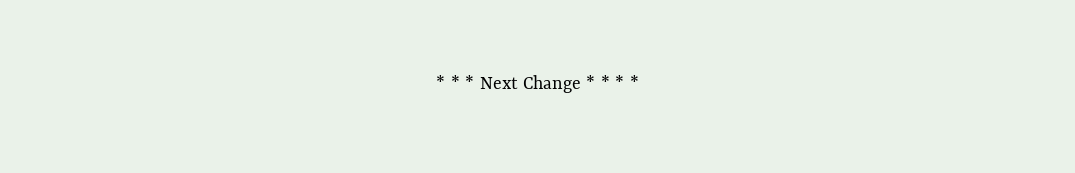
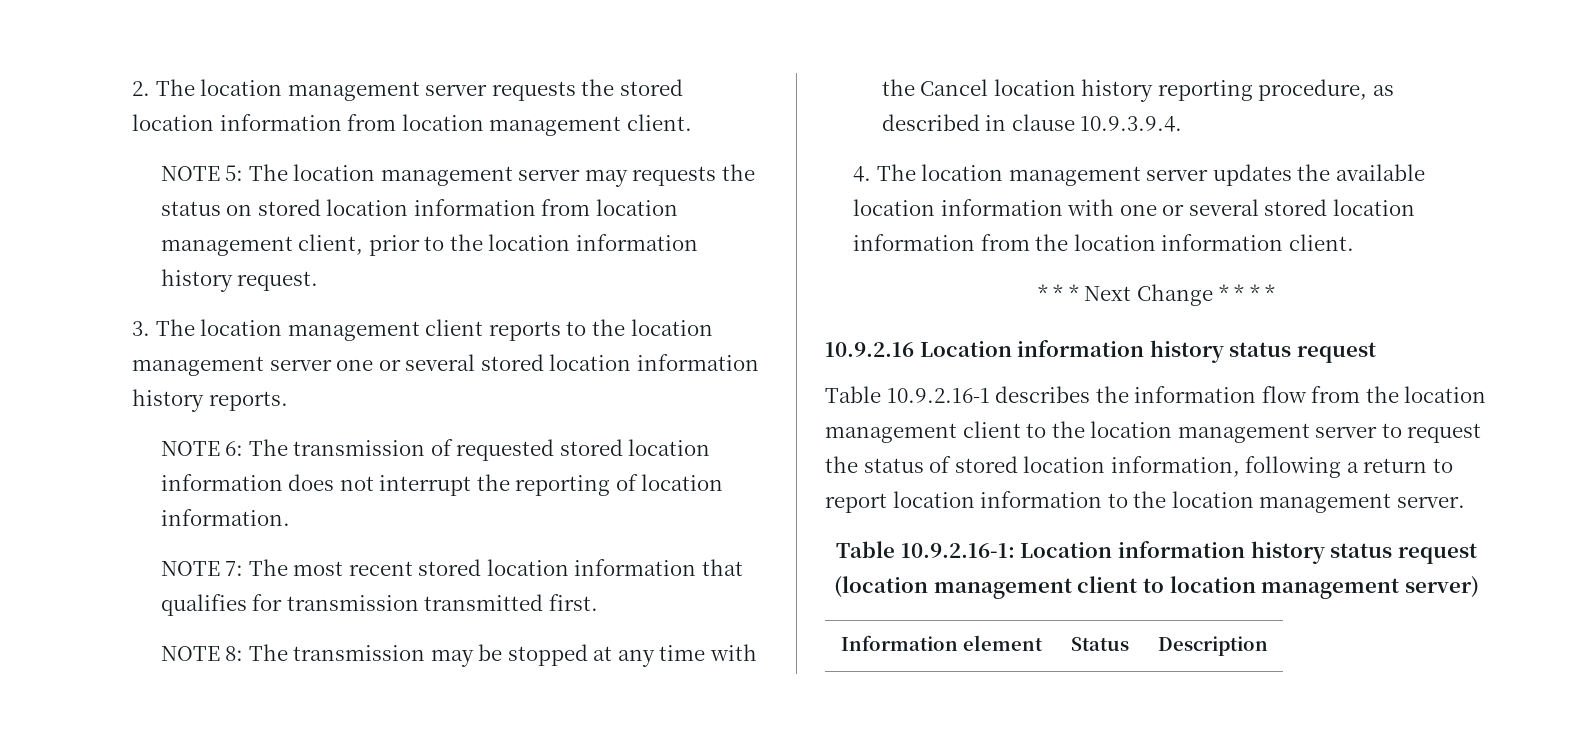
(436, 82) none -> [132,79,684,101] [132,114,692,136] [160,164,755,187] [160,199,678,216] [160,234,698,256] [160,269,319,292] [132,319,713,341] [132,354,760,376] [132,389,288,412] [160,439,711,461] [160,474,724,496] [160,509,290,526] [160,559,743,576] [160,594,598,616] [160,644,757,667] [881,79,1394,102] [881,114,1183,132] [853,164,1426,186] [853,199,1416,216] [853,234,1354,251] 2. The location management server requests the stored location information from location management client. // NOTE 5: The location management server may requests the status on stored location information from location management client, prior to the location information history request. // 3. The location management client reports to the location management server one or several stored location information history reports. // NOTE 6: The transmission of requested stored location information does not interrupt the reporting of location information. // NOTE 7: The most recent stored location information that qualifies for transmission transmitted first. // NOTE 8: The transmission may be stopped at any time with the Cancel location history reporting procedure, as described in clause 10.9.3.9.4. // 4. The location management server updates the available location information with one or several stored location information from the location information client. //
(639, 82) none -> [825,340,1376,363] [825,386,1487,403] [825,421,1482,443] [825,456,1453,478] [825,491,1465,513] [836,541,1477,564] [834,576,1479,599] [840,635,1043,651] [1071,637,1129,651] [1158,636,1268,656] // 10.9.2.16 Location information history status request // Table 10.9.2.16-1 describes the information flow from the location management client to the location management server to request the status of stored location information, following a return to report location information to the location management server. // Table 10.9.2.16-1: Location information history status request (location management client to location management server) // Information element | Status | Description

